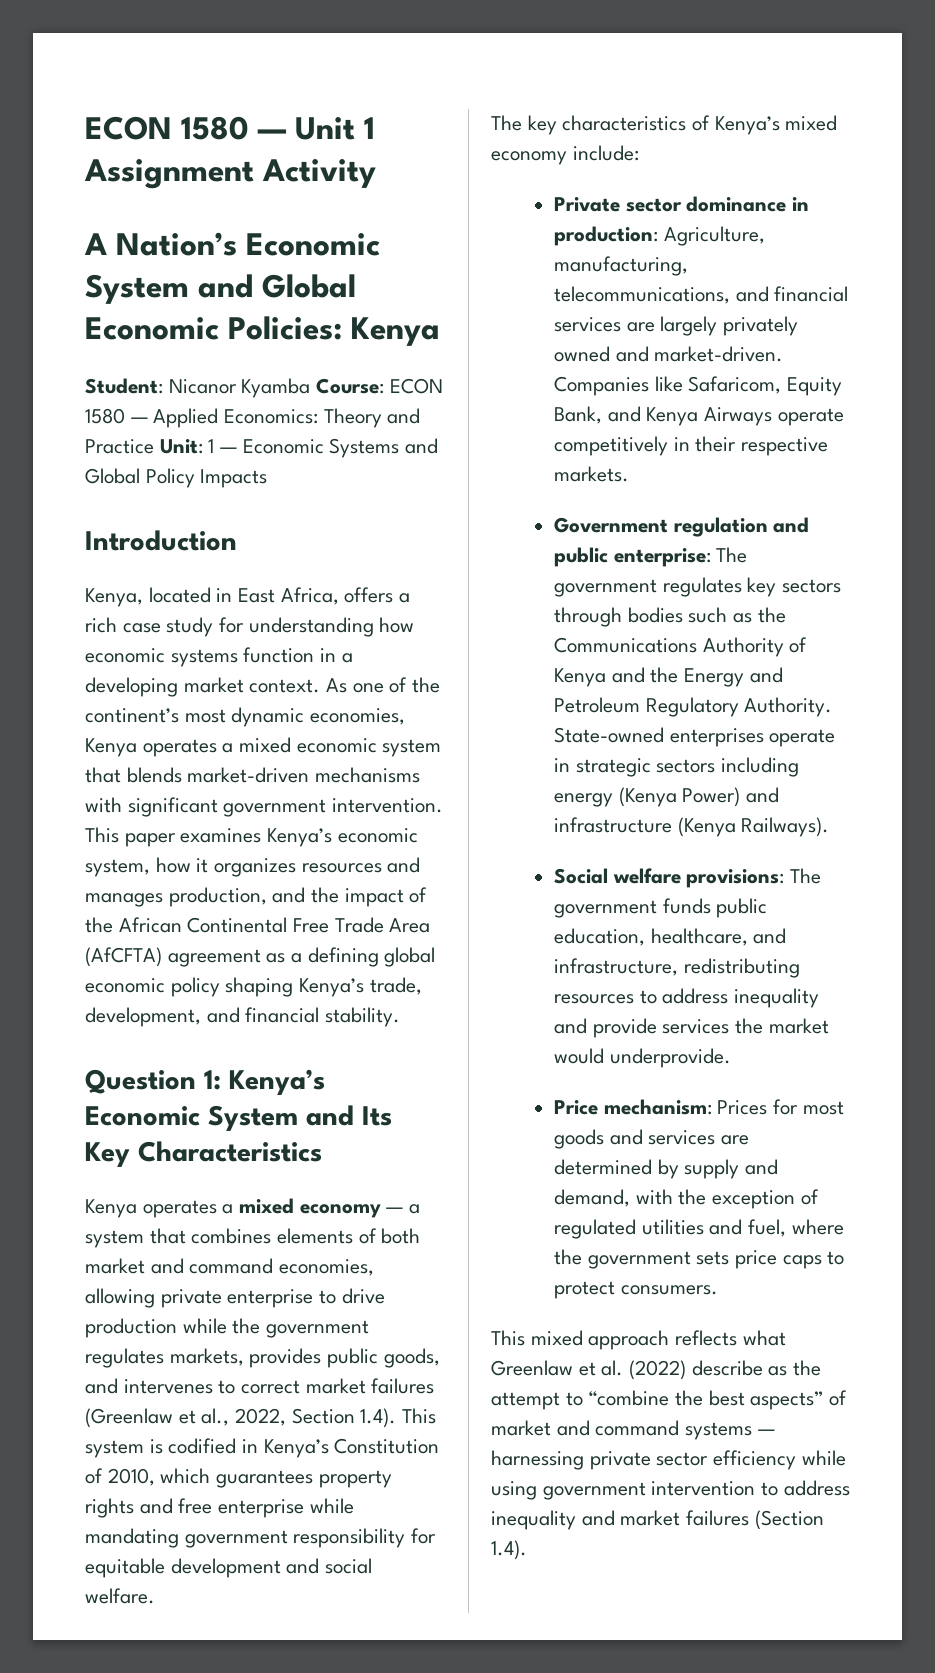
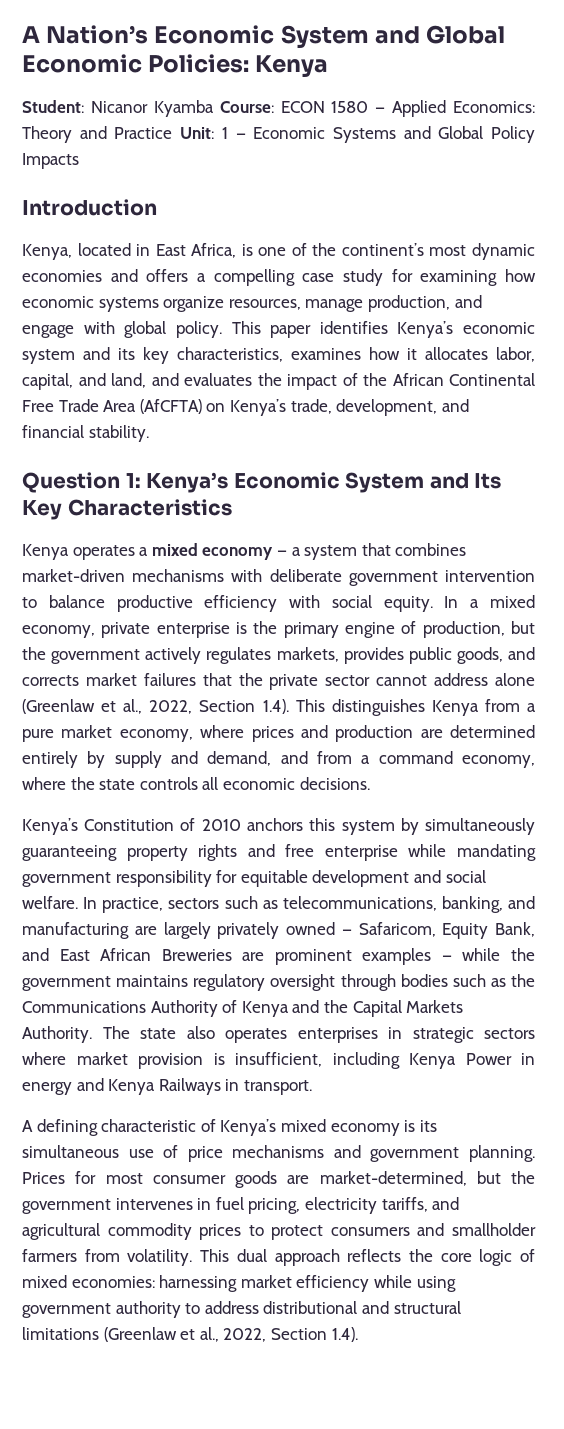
[85,116,375,140] [84,159,376,189] ECON 1580 — Unit 1 Assignment Activity // -> (22, 34) none
[344,587,411,603] [85,617,415,637] [85,647,353,667] [85,677,348,697] offers a rich case study for understanding how economic systems function in a developing market context. As -> [241,244,253,256] is
[310,708,406,725] [85,737,442,757] [85,767,421,783] [85,797,444,817] [85,827,418,847] [85,857,421,877] [85,887,306,907] economies, Kenya operates a mixed economic system that blends market-driven mechanisms with significant government intervention. This paper examines Kenya’s economic system, how it organizes resources and manages production, and -> [22,269,536,286] [22,295,482,312] [22,321,535,338] [22,347,535,364] [22,373,252,390] economies and offers a compelling case study for examining how economic systems organize resources, manage production, and engage with global policy. This paper identifies Kenya’s economic system and its key characteristics, examines how it allocates labor, capital, and land, and evaluates
[167,947,436,967] [85,977,294,997] agreement as a defining global economic policy shaping -> [206,403,226,412] on
[277,1228,421,1244] [85,1258,375,1276] [85,1288,385,1308] [85,1318,370,1338] elements of both market and command economies, allowing private enterprise to drive production while the government -> [22,569,535,586] [22,595,535,612] [22,621,535,638] [22,647,202,664] market-driven mechanisms with deliberate government intervention to balance productive efficiency with social equity. In a mixed economy, private enterprise is the primary engine of production, but the government actively
[123,1378,435,1394] intervenes to correct market failures -> [22,673,536,690] corrects market failures that the private sector cannot address alone
[85,1438,440,1458] [85,1468,314,1488] system is codified in Kenya’s Constitution of 2010, which guarantees -> [331,699,537,716] [22,725,535,742] [22,751,535,768] [22,777,370,790] [22,818,535,835] [22,845,117,861] distinguishes Kenya from a pure market economy, where prices and production are determined entirely by supply and demand, and from a command economy, where the state controls all economic decisions. // Kenya’s Constitution of 2010 anchors this system by simultaneously guaranteeing
[491,115,838,135] [491,145,639,165] [554,196,810,212] [554,226,765,246] [554,256,689,276] [554,286,849,304] [554,316,799,336] [554,346,784,362] [554,376,843,396] [554,406,844,426] [554,436,829,456] [554,466,630,482] [554,517,810,537] [554,547,748,567] [554,577,842,597] // The key characteristics of Kenya’s mixed economy include: // Private sector dominance in production: Agriculture, manufacturing, telecommunications, and financial services are largely privately owned and market-driven. Companies like Safaricom, Equity Bank, and Kenya Airways operate competitively in their respective markets. // Government regulation and public enterprise: The government regulates key sectors -> [83,896,535,913] [22,922,535,939] [22,948,535,965] [22,974,336,991] In practice, sectors such as telecommunications, banking, and manufacturing are largely privately owned — Safaricom, Equity Bank, and East African Breweries are prominent examples — while the government maintains regulatory oversight
[684,667,783,687] [554,697,833,717] [554,727,836,747] [554,757,800,777] [554,787,780,807] [554,817,830,837] [554,868,822,888] [554,898,768,918] [554,928,787,946] [554,958,800,978] [554,988,820,1008] [554,1018,829,1038] [554,1048,731,1068] [554,1099,844,1115] [554,1129,750,1149] [554,1159,779,1179] [554,1189,819,1209] [554,1219,844,1239] [554,1249,845,1269] [554,1281,718,1299] [491,1330,786,1350] [491,1360,822,1380] [491,1390,848,1410] [491,1420,775,1440] [491,1450,709,1470] Energy and Petroleum Regulatory Authority. State-owned enterprises operate in strategic sectors including energy (Kenya Power) and infrastructure (Kenya Railways). // Social welfare provisions: The government funds public education, healthcare, and infrastructure, redistributing resources to address inequality and provide services the market would underprovide. // Price mechanism: Prices for most goods and services are determined by supply and demand, with the exception of regulated utilities and fuel, where the government sets price caps to protect consumers. // This mixed approach reflects what Greenlaw et al. (2022) describe as the attempt to “combine the best aspects” of market and command systems — harnessing private sector -> [352,1000,464,1017] [22,1026,535,1043] [22,1052,535,1069] [22,1078,312,1095] [22,1119,437,1136] [22,1145,535,1162] [22,1171,535,1188] [22,1197,460,1214] [22,1223,536,1240] [22,1249,535,1266] [22,1275,292,1292] Capital Markets Authority. The state also operates enterprises in strategic sectors where market provision is insufficient, including Kenya Power in energy and Kenya Railways in transport. // A defining characteristic of Kenya’s mixed economy is its simultaneous use of price mechanisms and government planning. Prices for most consumer goods are market-determined, but the government intervenes in fuel pricing, electricity tariffs, and agricultural commodity prices to protect consumers and smallholder farmers from volatility. This dual approach reflects the core logic of mixed economies: harnessing market
[651,1480,850,1496] [491,1510,824,1530] intervention to address inequality and market failures (Section -> [115,1301,461,1318] [22,1327,327,1342] authority to address distributional and structural limitations (Greenlaw et al., 2022, Section

